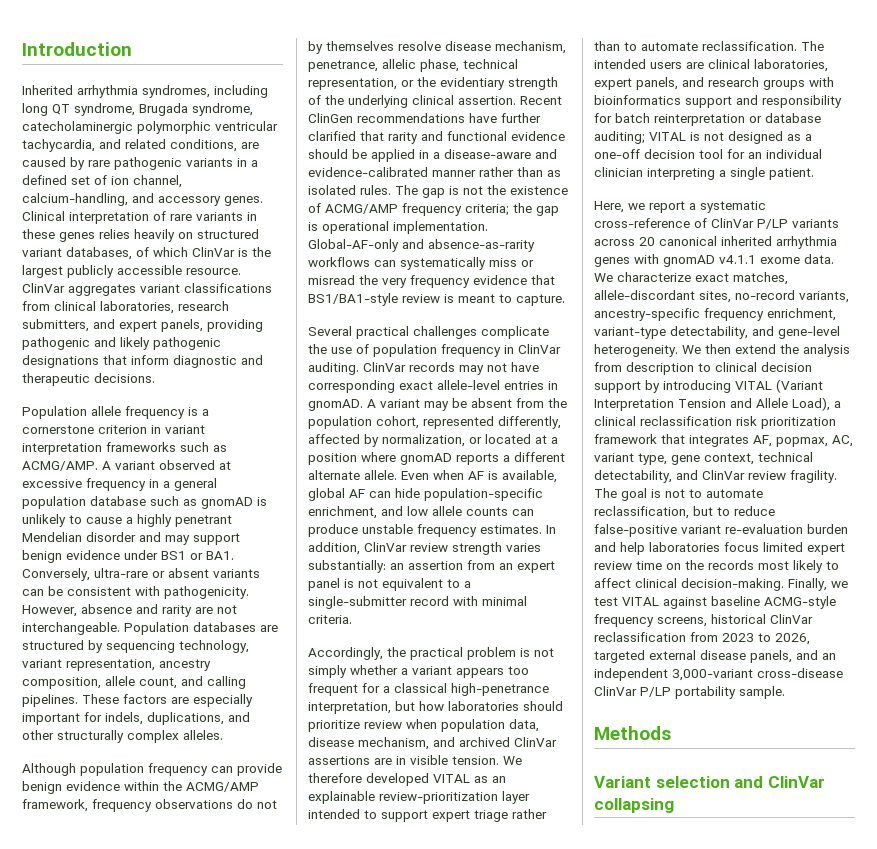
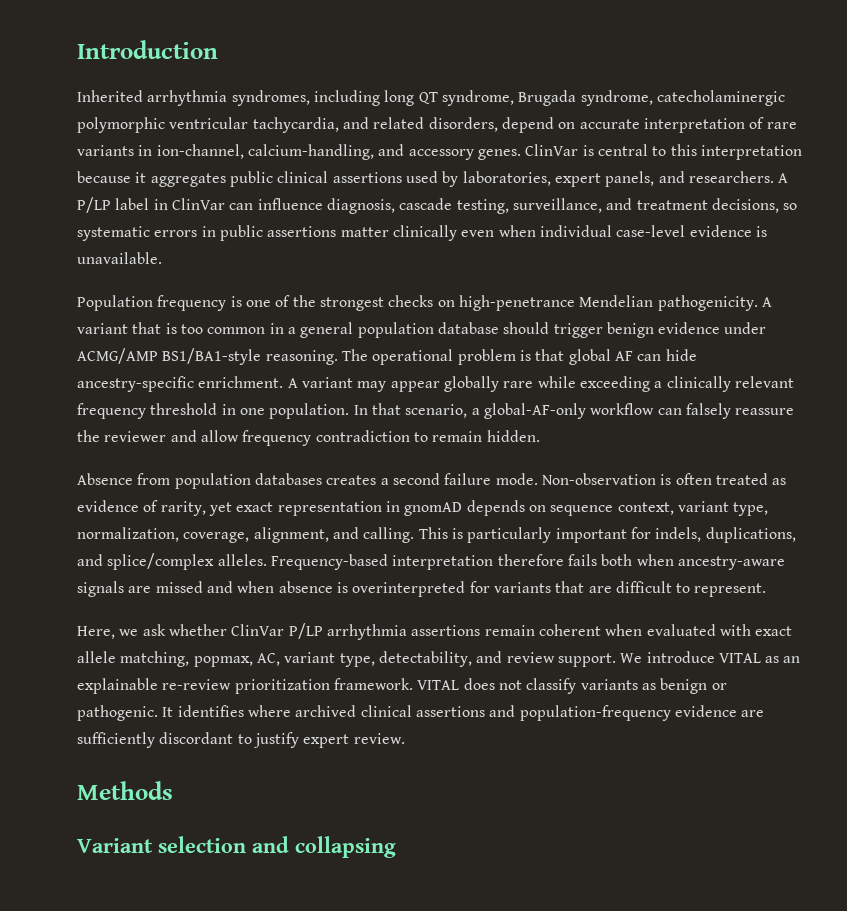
[170,139,259,152] [22,157,258,170] [22,175,182,188] [22,193,263,206] [22,211,65,221] conditions, are caused by rare pathogenic variants in a defined set of ion channel, calcium-handling, and accessory genes. Clinical -> [428,117,640,133] disorders, depend on accurate
[22,229,259,242] [22,247,271,260] [22,265,241,278] [22,283,272,296] [22,301,229,314] [22,319,263,332] [22,337,221,350] [22,355,263,368] [22,373,155,386] [22,406,121,419] these genes relies heavily on structured variant databases, of which ClinVar is the largest publicly accessible resource. ClinVar aggregates variant classifications from clinical laboratories, research submitters, and expert panels, providing pathogenic and likely pathogenic designations that inform diagnostic and therapeutic decisions. // Population allele -> [156,144,802,160] [77,171,789,187] [77,197,798,214] [77,225,767,241] [77,252,162,264] [77,295,153,311] ion-channel, calcium-handling, and accessory genes. ClinVar is central to this interpretation because it aggregates public clinical assertions used by laboratories, expert panels, and researchers. A P/LP label in ClinVar can influence diagnosis, cascade testing, surveillance, and treatment decisions, so systematic errors in public assertions matter clinically even when individual case-level evidence is unavailable. // Population
[202,409,209,416] [22,425,205,434] [22,442,227,455] [22,460,231,471] [22,478,146,491] a cornerstone criterion in variant interpretation frameworks such as ACMG/AMP. A variant observed at excessive frequency -> [245,295,772,311] [77,322,266,334] one of the strongest checks on high-penetrance Mendelian pathogenicity. A variant that is too common
[150,496,267,509] [22,514,232,527] [22,532,240,545] [22,550,234,563] [22,568,260,581] [22,586,249,599] [22,604,237,617] [22,622,278,635] [22,640,249,653] [22,659,211,671] [22,676,246,689] [22,694,253,707] such as gnomAD is unlikely to cause a highly penetrant Mendelian disorder and may support benign evidence under BS1 or BA1. Conversely, ultra-rare or absent variants can be consistent with pathogenicity. However, absence and rarity are not interchangeable. Population databases are structured by sequencing technology, variant representation, ancestry composition, allele count, and calling pipelines. These factors are especially -> [503,322,767,338] [77,348,697,365] [77,376,794,392] [77,403,795,419] [77,430,540,446] [77,473,787,489] [77,500,769,516] [77,527,552,543] should trigger benign evidence under ACMG/AMP BS1/BA1-style reasoning. The operational problem is that global AF can hide ancestry-specific enrichment. A variant may appear globally rare while exceeding a clinically relevant frequency threshold in one population. In that scenario, a global-AF-only workflow can falsely reassure the reviewer and allow frequency contradiction to remain hidden. // Absence from population databases creates a second failure mode. Non-observation is often treated as evidence of rarity, yet exact representation in gnomAD depends on sequence context, variant type, normalization, coverage, alignment, and calling. This is particularly
[22,730,223,743] [22,763,282,776] [22,781,259,794] [22,799,277,812] [308,41,566,54] [308,59,518,72] [308,77,558,90] [308,95,562,108] [308,113,541,123] [308,131,565,144] [308,149,557,162] [308,167,561,177] [308,185,568,198] [308,203,559,216] [308,221,488,234] [308,239,535,252] [308,257,534,270] [308,275,555,288] [308,293,565,306] [308,326,549,339] [308,344,561,357] [308,362,539,375] [308,380,558,393] [308,398,567,411] [308,416,561,429] [308,434,558,447] [308,452,565,465] [308,470,557,483] [308,488,543,501] [308,506,534,519] [308,524,556,537] [308,542,541,555] [308,560,555,573] [308,578,471,591] [308,596,527,609] [308,615,352,624] [308,647,554,660] [308,665,529,678] [308,683,549,696] [308,701,563,714] [308,719,539,732] [308,737,557,750] [308,755,522,765] [308,773,506,786] [308,791,530,804] [308,809,547,822] [594,41,824,51] [594,59,828,72] [594,77,834,90] [594,95,842,108] [594,113,821,126] [594,131,812,144] [594,149,822,159] [594,167,814,180] [594,201,766,213] [594,218,839,229] [594,236,837,249] [594,254,834,267] [594,272,788,285] [594,290,849,303] [594,308,836,321] [594,326,840,339] [594,344,850,357] [594,362,812,375] [594,379,823,393] [594,397,841,411] [594,416,836,429] [594,434,853,447] [594,452,813,465] [594,470,837,483] [594,488,763,501] [594,506,775,519] [594,524,848,537] [594,542,845,555] [594,560,839,573] [594,578,848,591] [594,596,836,609] [594,614,813,627] [594,632,810,645] [594,650,836,663] [594,668,843,681] [594,686,785,699] other structurally complex alleles. // Although population frequency can provide benign evidence within the ACMG/AMP framework, frequency observations do not by themselves resolve disease mechanism, penetrance, allelic phase, technical representation, or the evidentiary strength of the underlying clinical assertion. Recent ClinGen recommendations have further clarified that rarity and functional evidence should be applied in a disease-aware and evidence-calibrated manner rather than as isolated rules. The gap is not the existence of ACMG/AMP frequency criteria; the gap is operational implementation. Global-AF-only and absence-as-rarity workflows can systematically miss or misread the very frequency evidence that BS1/BA1-style review is meant to capture. // Several practical challenges complicate the use of population frequency in ClinVar auditing. ClinVar records may not have corresponding exact allele-level entries in gnomAD. A variant may be absent from the population cohort, represented differently, affected by normalization, or located at a position where gnomAD reports a different alternate allele. Even when AF is available, global AF can hide population-specific enrichment, and low allele counts can produce unstable frequency estimates. In addition, ClinVar review strength varies substantially: an assertion from an expert panel is not equivalent to a single-submitter record with minimal criteria. // Accordingly, the practical problem is not simply whether a variant appears too frequent for a classical high-penetrance interpretation, but how laboratories should prioritize review when population data, disease mechanism, and archived ClinVar assertions are in visible tension. We therefore developed VITAL as an explainable review-prioritization layer intended to support expert triage rather than to automate reclassification. The intended users are clinical laboratories, expert panels, and research groups with bioinformatics support and responsibility for batch reinterpretation or database auditing; VITAL is not designed as a one-off decision tool for an individual clinician interpreting a single patient. // Here, we report a systematic cross-reference of ClinVar P/LP variants across 20 canonical inherited arrhythmia genes with gnomAD v4.1.1 exome data. We characterize exact matches, allele-discordant sites, no-record variants, ancestry-specific frequency enrichment, variant-type detectability, and gene-level heterogeneity. We then extend the analysis from description to clinical decision support by introducing VITAL (Variant Interpretation Tension and Allele Load), a clinical reclassification risk prioritization framework that integrates AF, popmax, AC, variant type, gene context, technical detectability, and ClinVar review fragility. The goal is not to automate reclassification, but to reduce false-positive variant re-evaluation burden and help laboratories focus limited expert review time on the records most likely to affect clinical decision-making. Finally, we test VITAL against baseline ACMG-style frequency screens, historical ClinVar reclassification from 2023 to 2026, targeted external disease panels, and an independent 3,000-variant cross-disease ClinVar P/LP portability sample. -> [107,553,785,570] [77,581,767,597] [77,623,793,640] [77,651,801,667] [77,678,727,694] [77,705,765,721] [77,732,405,748] splice/complex alleles. Frequency-based interpretation therefore fails both when ancestry-aware signals are missed and when absence is overinterpreted for variants that are difficult to represent. // Here, we ask whether ClinVar P/LP arrhythmia assertions remain coherent when evaluated with exact allele matching, popmax, AC, variant type, detectability, and review support. We introduce VITAL as an explainable re-review prioritization framework. VITAL does not classify variants as benign or pathogenic. It identifies where archived clinical assertions and population-frequency evidence are sufficiently discordant to justify expert review.
[767,776,825,788] ClinVar -> (289, 844) none

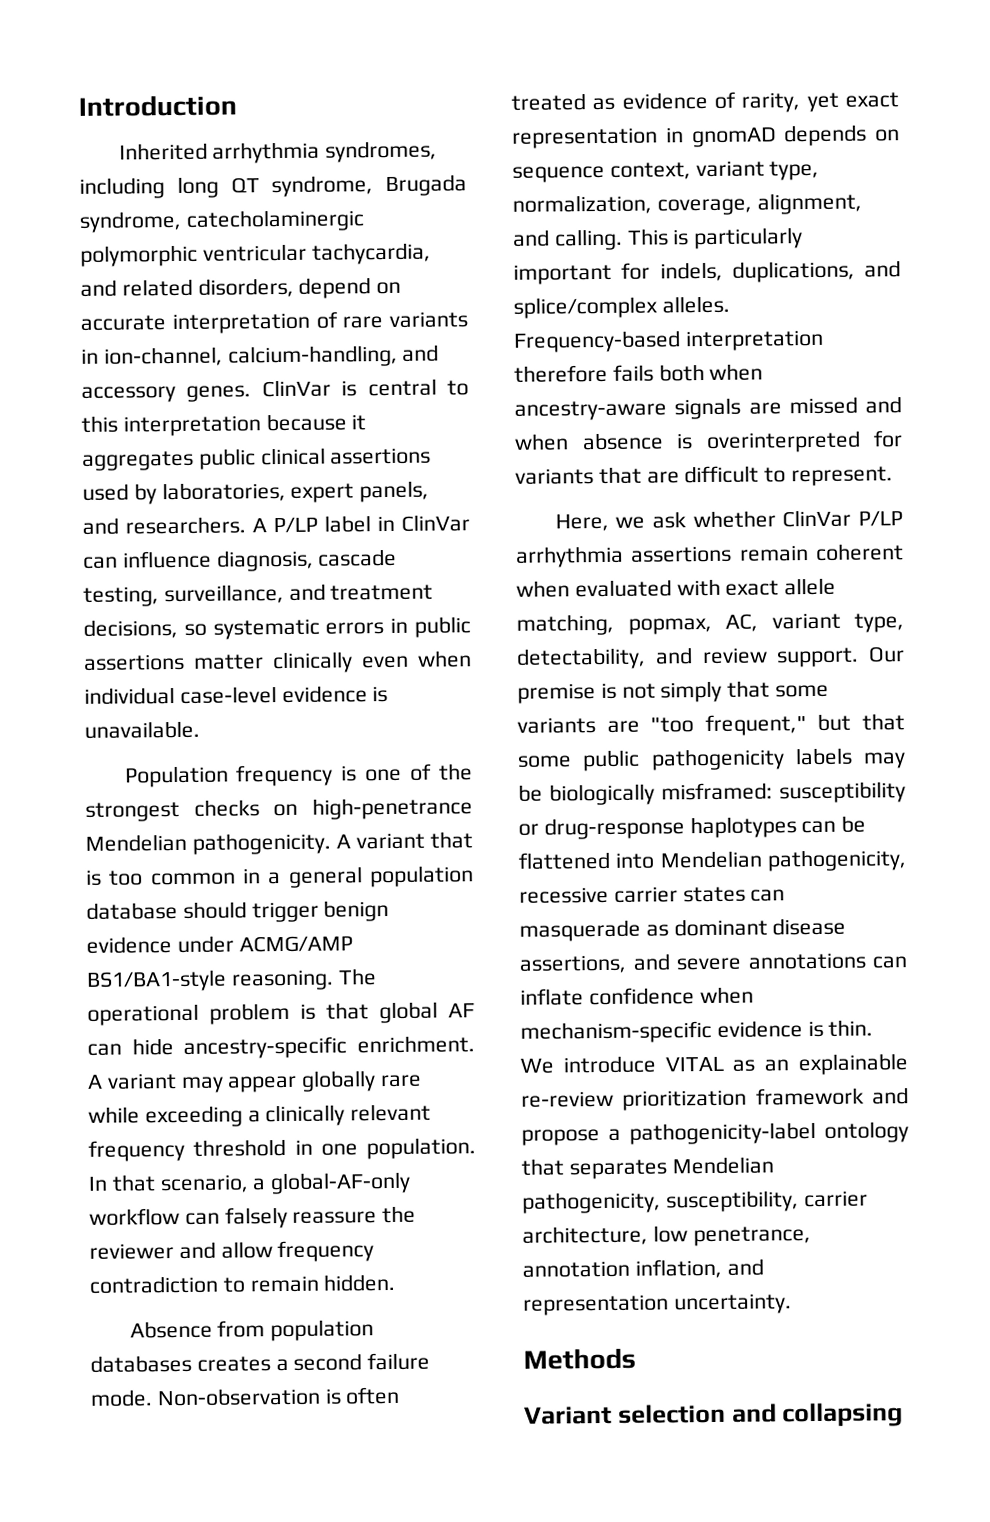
(616, 660) none -> [868,646,905,663] [517,680,830,704] [517,713,905,737] [517,747,906,772] [518,781,906,806] [518,815,867,840] [518,849,907,872] [519,886,786,904] [519,917,847,942] [519,952,907,974] [520,986,754,1006] [520,1019,874,1044] Our premise is not simply that some variants are "too frequent," but that some public pathogenicity labels may be biologically misframed: susceptibility or drug-response haplotypes can be flattened into Mendelian pathogenicity, recessive carrier states can masquerade as dominant disease assertions, and severe annotations can inflate confidence when mechanism-specific evidence is thin.
[333,678,727,694] [77,705,765,721] [77,732,405,748] framework. VITAL does not classify variants as benign or pathogenic. It identifies where archived clinical assertions and population-frequency evidence are sufficiently discordant to justify expert review. -> [755,1087,909,1106] [521,1121,909,1146] [521,1156,774,1180] [522,1190,868,1214] [522,1225,811,1247] [522,1258,764,1279] [523,1293,792,1316] framework and propose a pathogenicity-label ontology that separates Mendelian pathogenicity, susceptibility, carrier architecture, low penetrance, annotation inflation, and representation uncertainty.

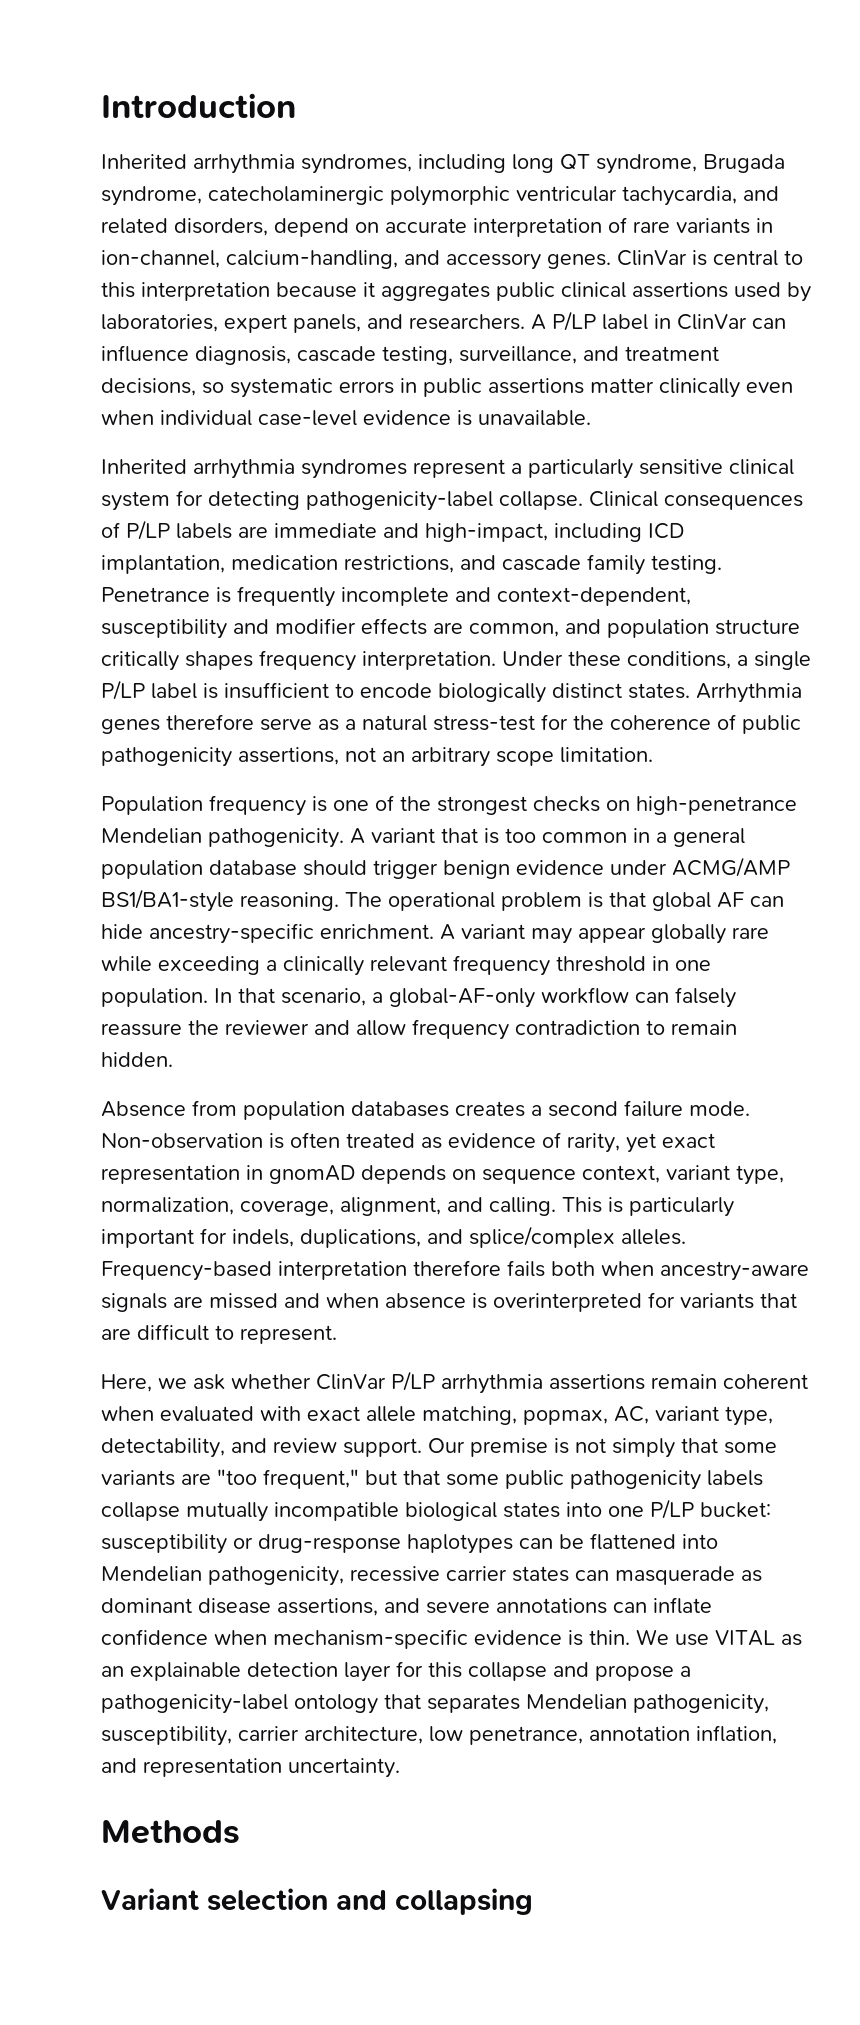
(200, 729) none -> [101,459,794,479] [101,490,803,511] [101,520,684,542] [101,554,722,575] [101,586,691,607] [101,618,800,639] [101,650,811,671] [101,680,802,703] [101,714,801,734] [101,747,653,767] // Inherited arrhythmia syndromes represent a particularly sensitive clinical system for detecting pathogenicity-label collapse. Clinical consequences of P/LP labels are immediate and high-impact, including ICD implantation, medication restrictions, and cascade family testing. Penetrance is frequently incomplete and context-dependent, susceptibility and modifier effects are common, and population structure critically shapes frequency interpretation. Under these conditions, a single P/LP label is insufficient to encode biologically distinct states. Arrhythmia genes therefore serve as a natural stress-test for the coherence of public pathogenicity assertions, not an arbitrary scope limitation.
[863,752,906,769] [518,782,773,806] may be biologically misframed: -> [101,1499,771,1522] collapse mutually incompatible biological states into one P/LP bucket:
[562,1055,656,1074] introduce -> [675,1634,709,1646] use
[521,1087,864,1111] re-review prioritization framework -> [247,1661,547,1682] detection layer for this collapse

